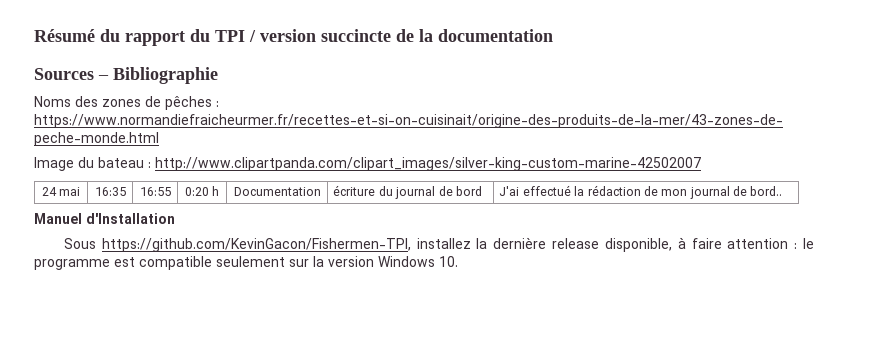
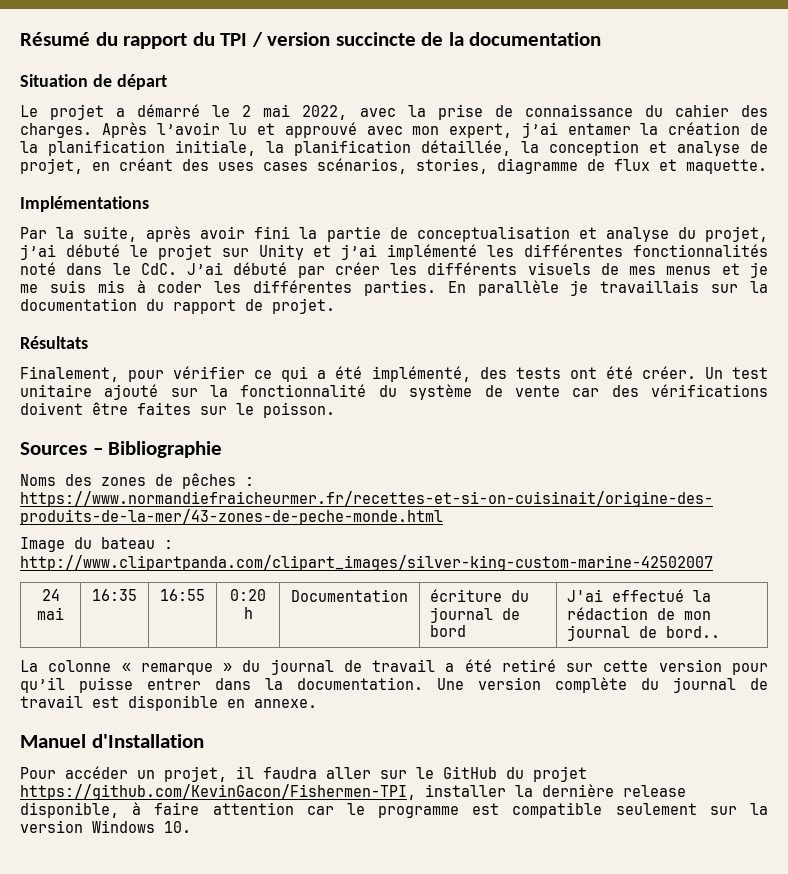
(553, 35) none -> [20,74,167,90] [20,104,769,120] [20,122,768,138] [20,140,768,156] [20,158,767,174] [20,196,149,212] [20,226,769,242] [20,244,769,260] [20,262,768,278] [20,280,768,296] [20,298,335,314] [20,336,88,349] [20,366,768,382] [20,384,769,400] [20,402,335,418] // Situation de départ // Le projet a démarré le 2 mai 2022, avec la prise de connaissance du cahier des charges. Après l’avoir lu et approuvé avec mon expert, j’ai entamer la création de la planification initiale, la planification détaillée, la conception et analyse de projet, en créant des uses cases scénarios, stories, diagramme de flux et maquette. // Implémentations // Par la suite, après avoir fini la partie de conceptualisation et analyse du projet, j’ai débuté le projet sur Unity et j’ai implémenté les différentes fonctionnalités noté dans le CdC. J’ai débuté par créer les différents visuels de mes menus et je me suis mis à coder les différentes parties. En parallèle je travaillais sur la documentation du rapport de projet. // Résultats // Finalement, pour vérifier ce qui a été implémenté, des tests ont été créer. Un test unitaire ajouté sur la fonctionnalité du système de vente car des vérifications doivent être faites sur le poisson.
[34,213,175,224] [64,238,471,252] Manuel d'Installation // Sous https://github.com/KevinGacon/Fishermen-TPI, installez -> [20,659,768,675] [20,677,768,693] [20,695,317,711] [20,734,204,748] [20,766,587,782] [20,784,506,800] La colonne « remarque » du journal de travail a été retiré sur cette version pour qu’il puisse entrer dans la documentation. Une version complète du journal de travail est disponible en annexe. // Manuel d'Installation // Pour accéder un projet, il faudra aller sur le GitHub du projet https://github.com/KevinGacon/Fishermen-TPI, installer
[794,243,798,249] : -> [306,806,334,815] car

